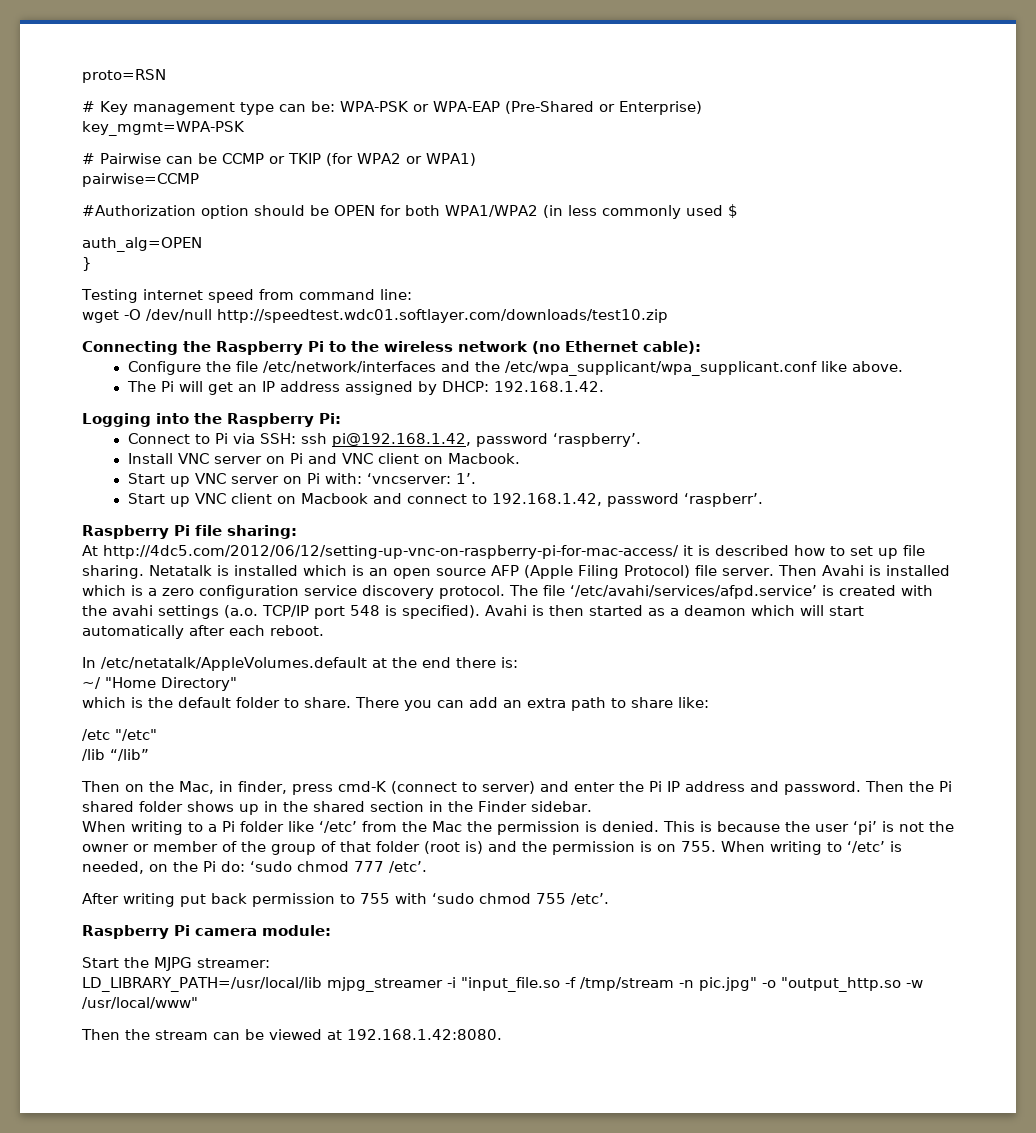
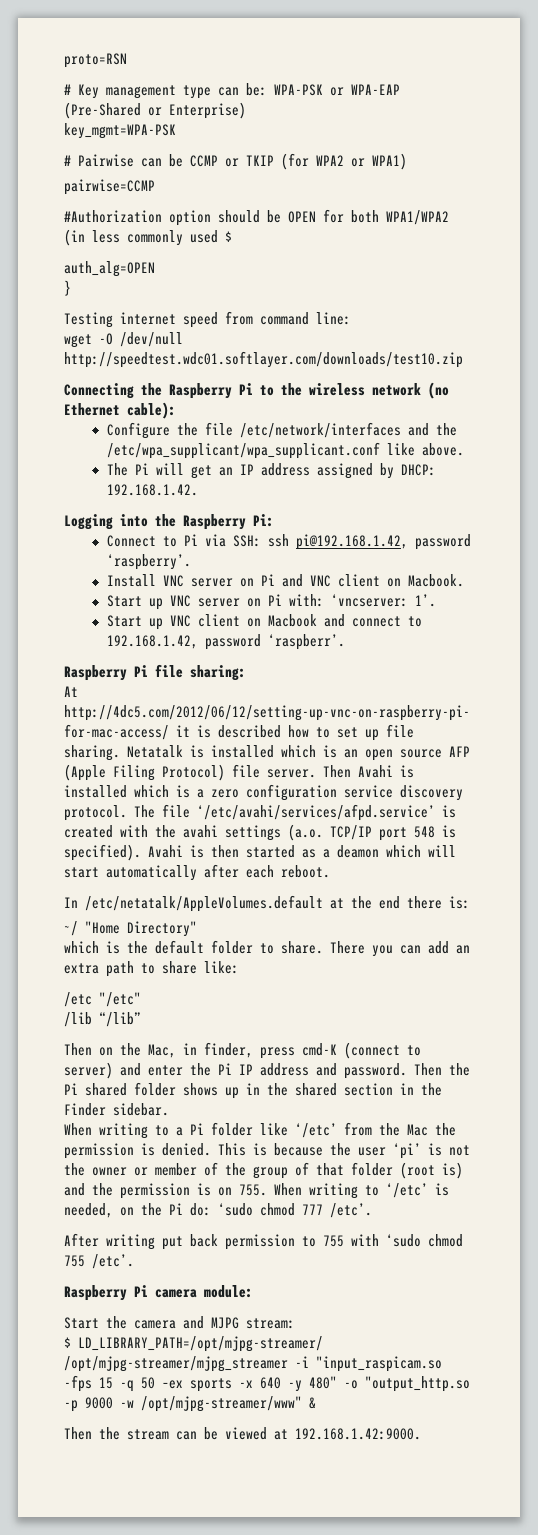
[154,957,270,971] [82,977,923,992] [82,997,198,1009] MJPG streamer: // LD_LIBRARY_PATH=/usr/local/lib mjpg_streamer -i "input_file.so -f /tmp/stream -n pic.jpg" -o "output_http.so -w /usr/local/www" -> [134,1316,295,1329] [64,1336,323,1352] [64,1356,442,1372] [64,1375,470,1392] [64,1396,316,1412] camera and MJPG stream: // $ LD_LIBRARY_PATH=/opt/mjpg-streamer/ /opt/mjpg-streamer/mjpg_streamer -i "input_raspicam.so -fps 15 -q 50 –ex sports -x 640 -y 480" -o "output_http.so -p 9000 -w /opt/mjpg-streamer/www" &
[347,1029,502,1040] 192.168.1.42:8080. -> [295,1428,421,1440] 192.168.1.42:9000.

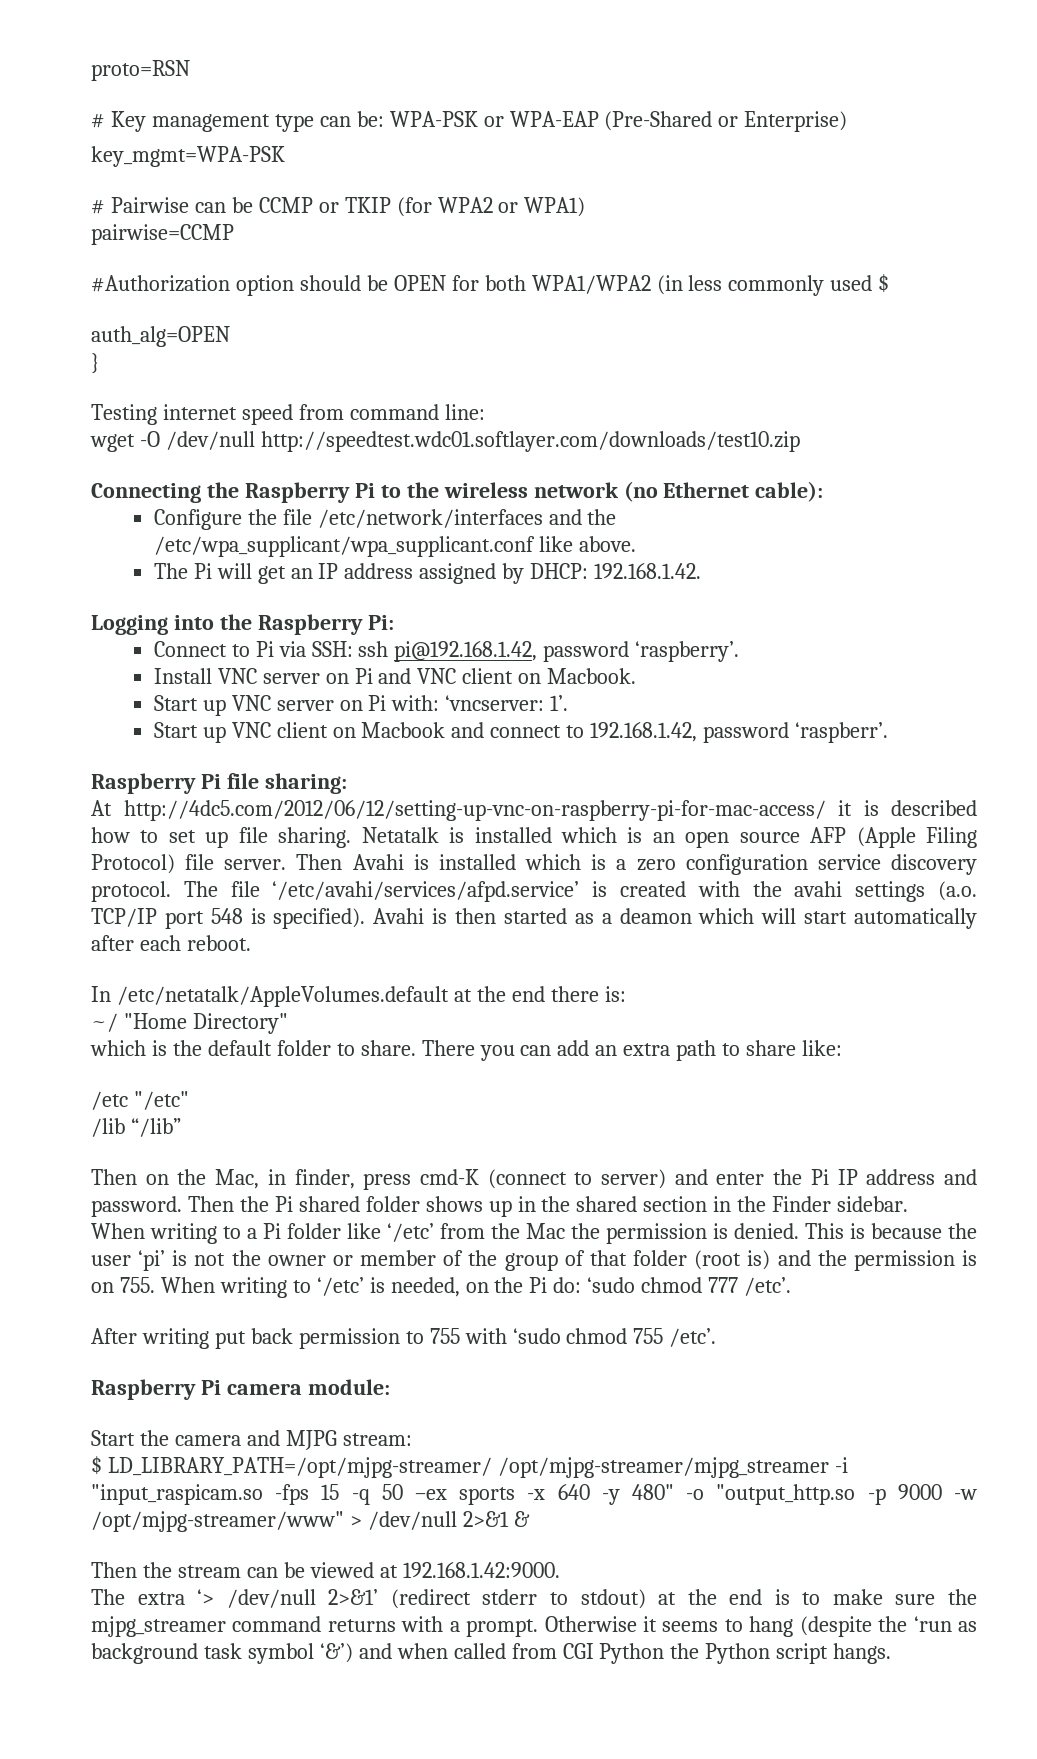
(302, 1404) none -> [349,1511,509,1530] > /dev/null 2>&1
(421, 1434) none -> [91,1589,977,1609] [91,1616,978,1637] [91,1643,892,1664] // The extra ‘> /dev/null 2>&1’ (redirect stderr to stdout) at the end is to make sure the mjpg_streamer command returns with a prompt. Otherwise it seems to hang (despite the ‘run as background task symbol ‘&’) and when called from CGI Python the Python script hangs.

